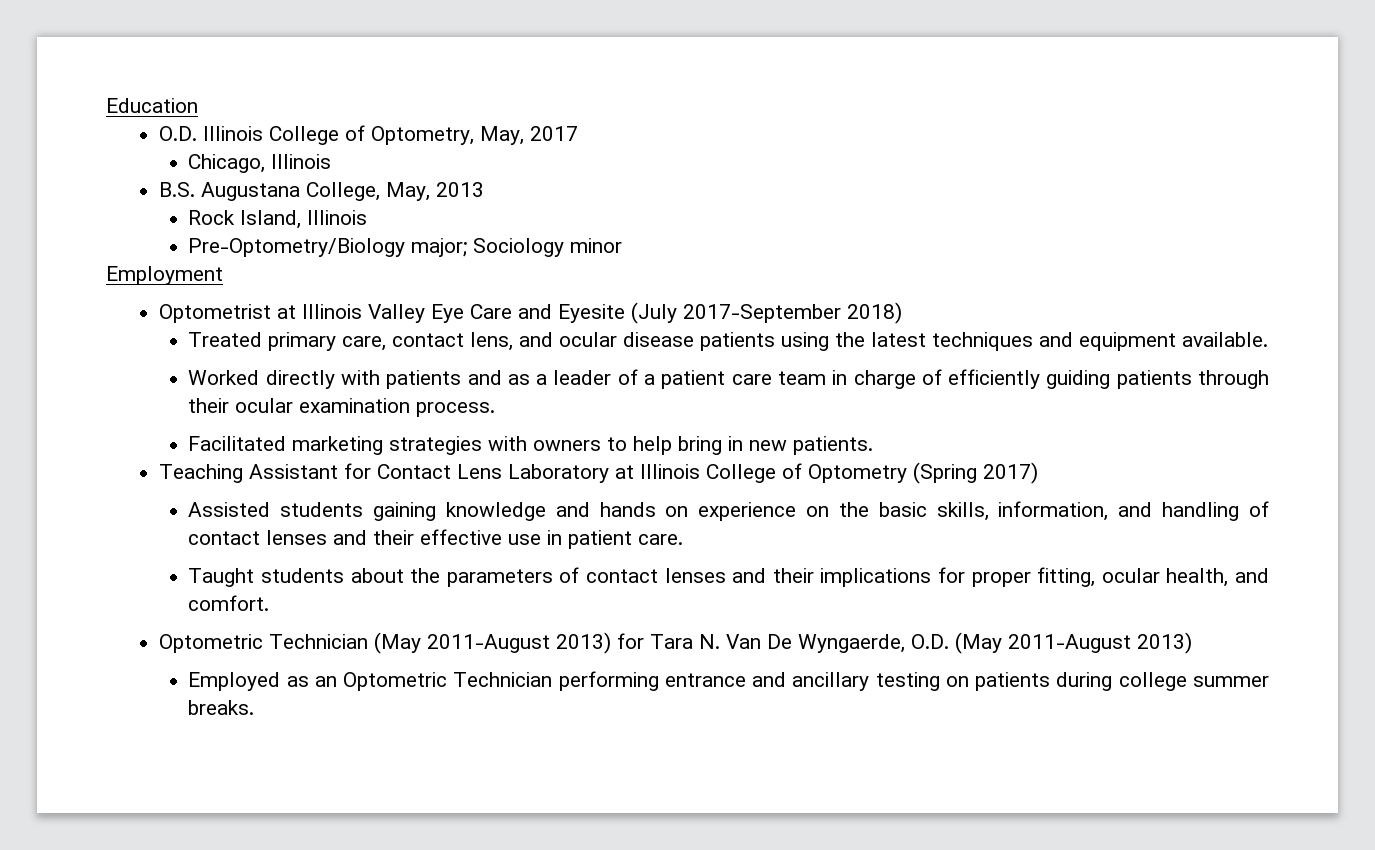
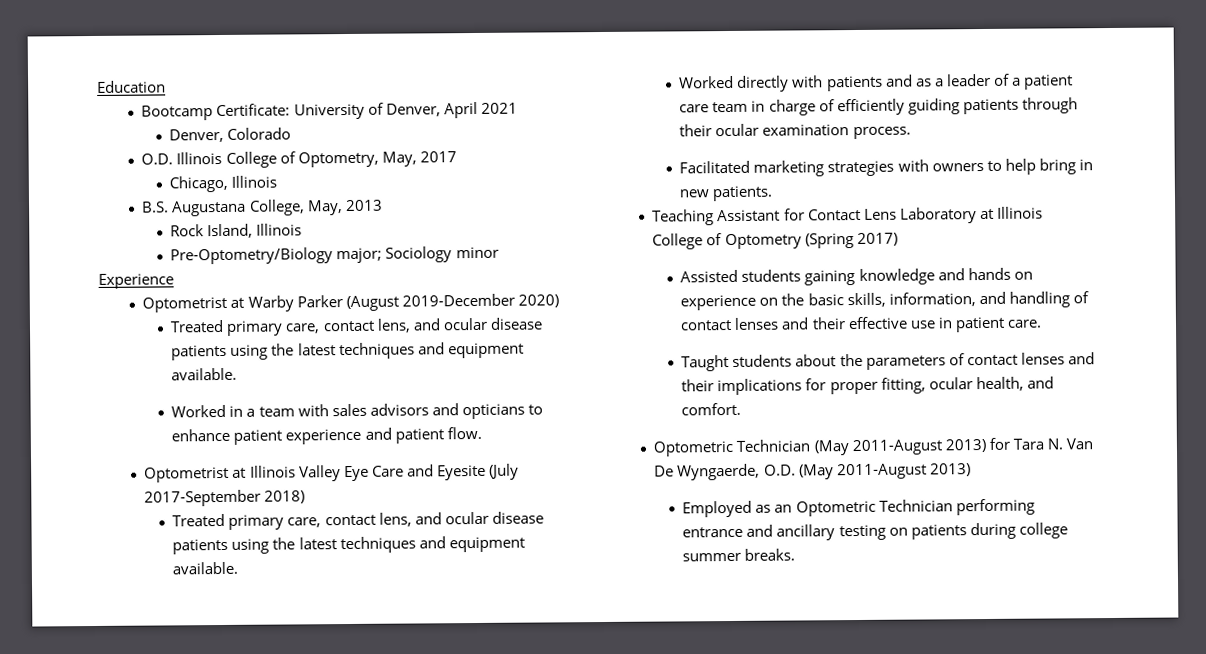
(198, 105) none -> [141,101,518,121] [169,127,292,143] // Bootcamp Certificate: University of Denver, April 2021 // Denver, Colorado
[106,266,223,285] Employment -> [98,273,174,289] [142,293,559,313] [170,317,543,336] [171,342,524,361] [171,367,238,381] [171,403,543,420] [171,426,482,445] Experience // Optometrist at Warby Parker (August 2019-December 2020) // Treated primary care, contact lens, and ocular disease patients using the latest techniques and equipment available. // Worked in a team with sales advisors and opticians to enhance patient experience and patient flow.

